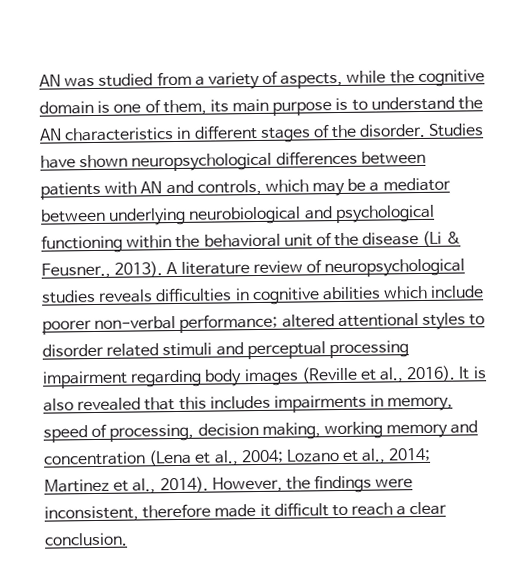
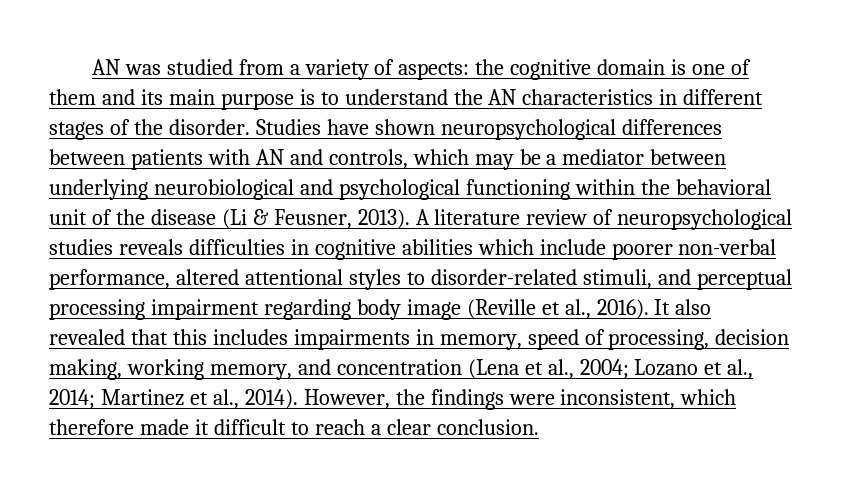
[280,70,387,89] aspects, while -> [398,62,470,80] aspects:
[162,99,207,116] them, -> [49,89,135,105] them and
[41,262,111,279] Feusner., -> [273,209,352,229] Feusner,
[179,313,279,333] performance; -> [49,269,170,290] performance,
[42,342,213,357] disorder related stimuli -> [430,269,652,289] disorder-related stimuli,
[243,368,299,387] images -> [406,299,461,320] image
[472,366,487,379] is -> (671, 307) none
[386,423,449,439] memory -> [209,364,292,380] memory,
(139, 513) none -> [680,389,737,405] which

